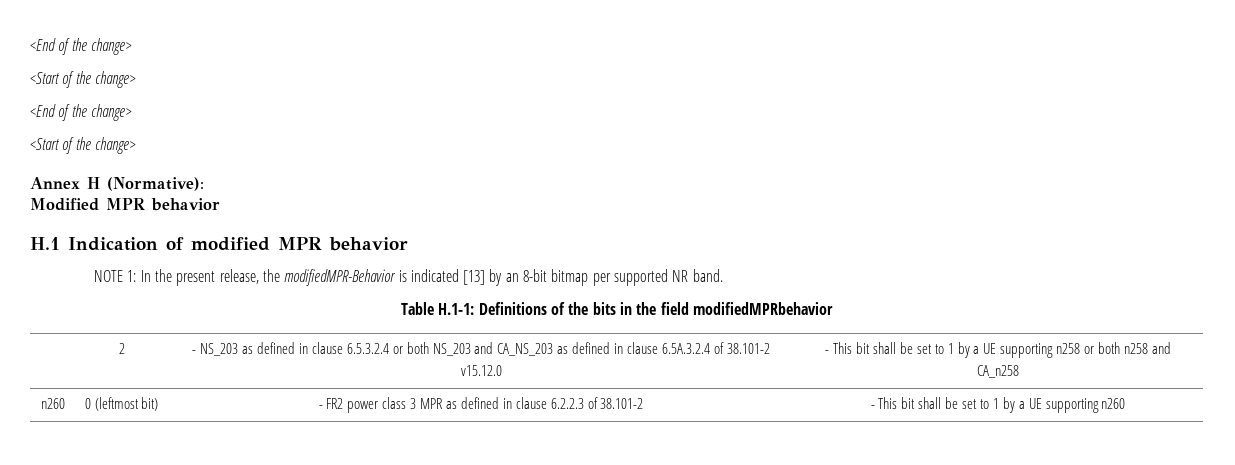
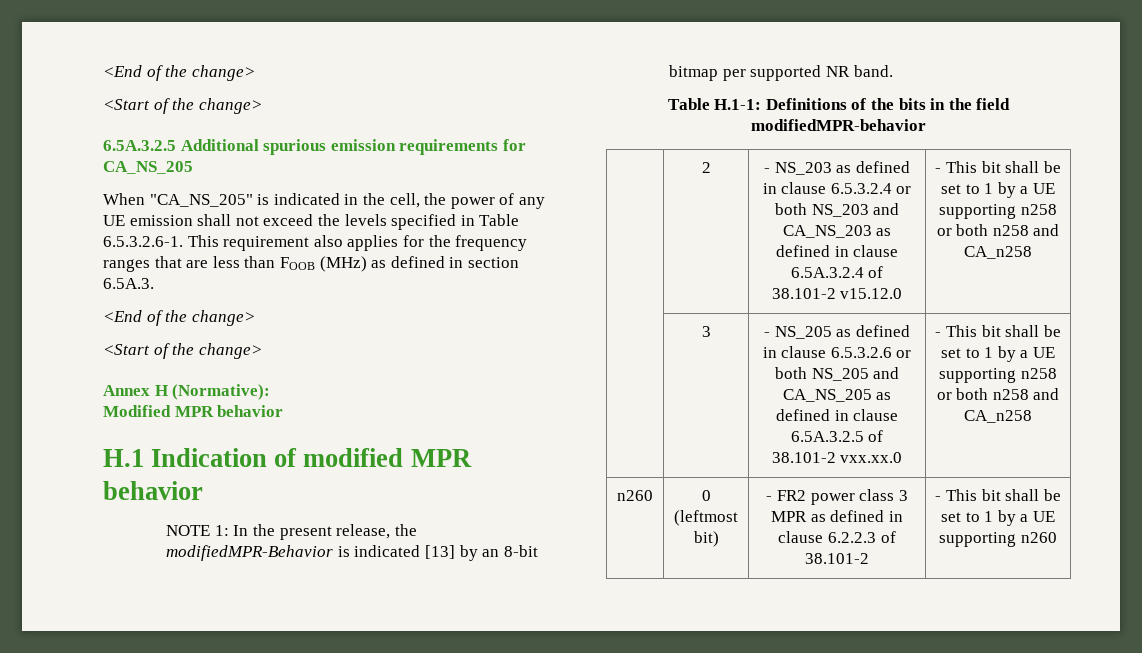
[30,38,132,55] [30,71,136,88] <End of the change> // <Start of the change> -> [103,65,255,81] [103,98,262,114] [103,139,526,155] [103,161,193,174] [103,193,545,209] [103,214,520,230] [103,235,528,251] [103,256,519,272] [103,278,154,289] <End of the change> // <Start of the change> // 6.5A.3.2.5 Additional spurious emission requirements for CA_NS_205 // When "CA_NS_205" is indicated in the cell, the power of any UE emission shall not exceed the levels specified in Table 6.5.3.2.6-1. This requirement also applies for the frequency ranges that are less than FOOB (MHz) as defined in section 6.5A.3.
[692,302,833,315] modifiedMPRbehavior -> [751,119,926,131] modifiedMPR-behavior
(1019, 371) none -> [701,326,711,337] [764,325,910,339] [762,346,912,358] [774,367,900,381] [782,389,892,402] [775,409,899,421] [790,430,884,442] [771,452,903,463] [935,325,1061,337] [941,346,1055,362] [939,368,1057,383] [936,388,1060,400] [964,410,1032,423] // | 3 | - NS_205 as defined in clause 6.5.3.2.6 or both NS_205 and CA_NS_205 as defined in clause 6.5A.3.2.5 of 38.101-2 vxx.xx.0 | - This bit shall be set to 1 by a UE supporting n258 or both n258 and CA_n258

